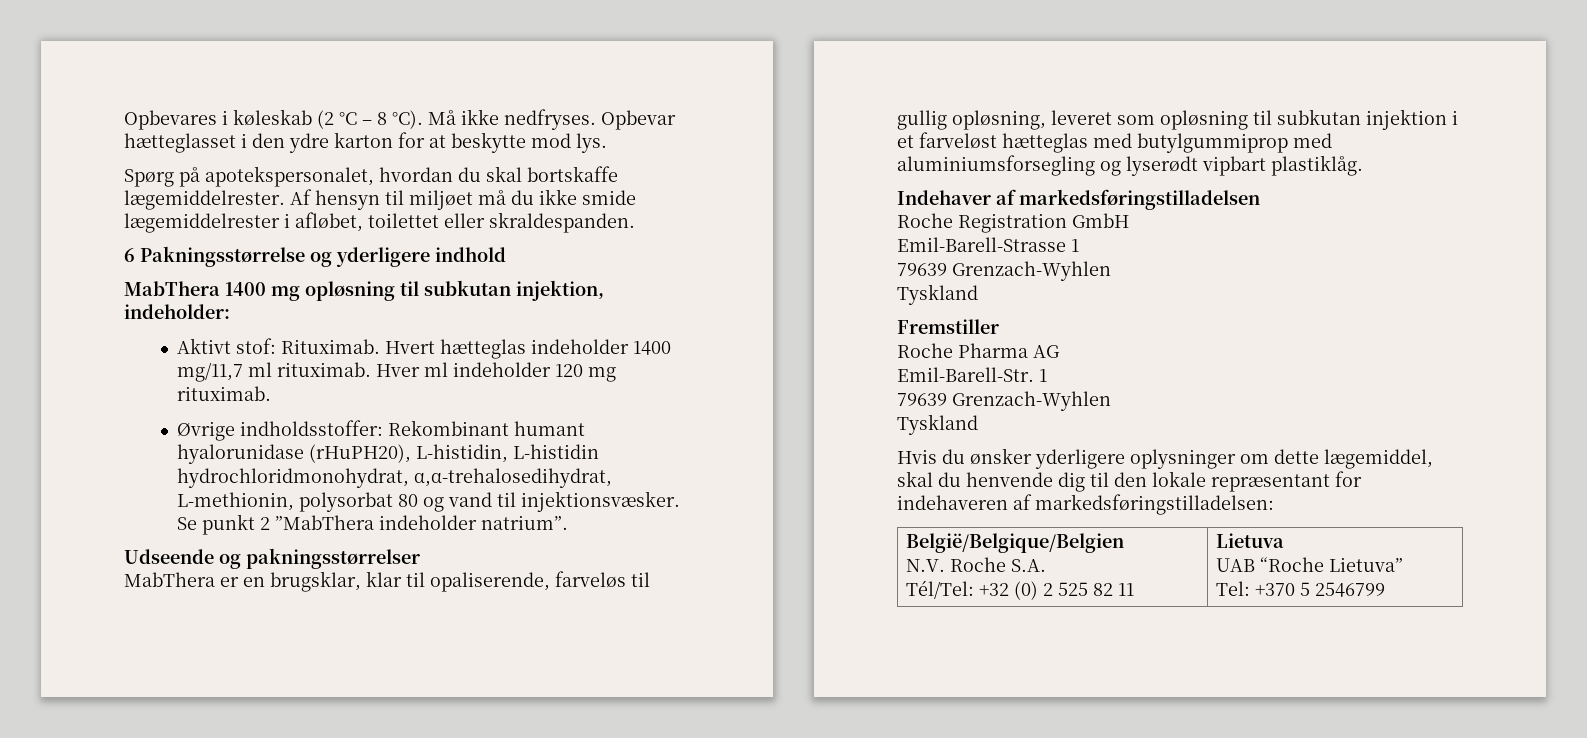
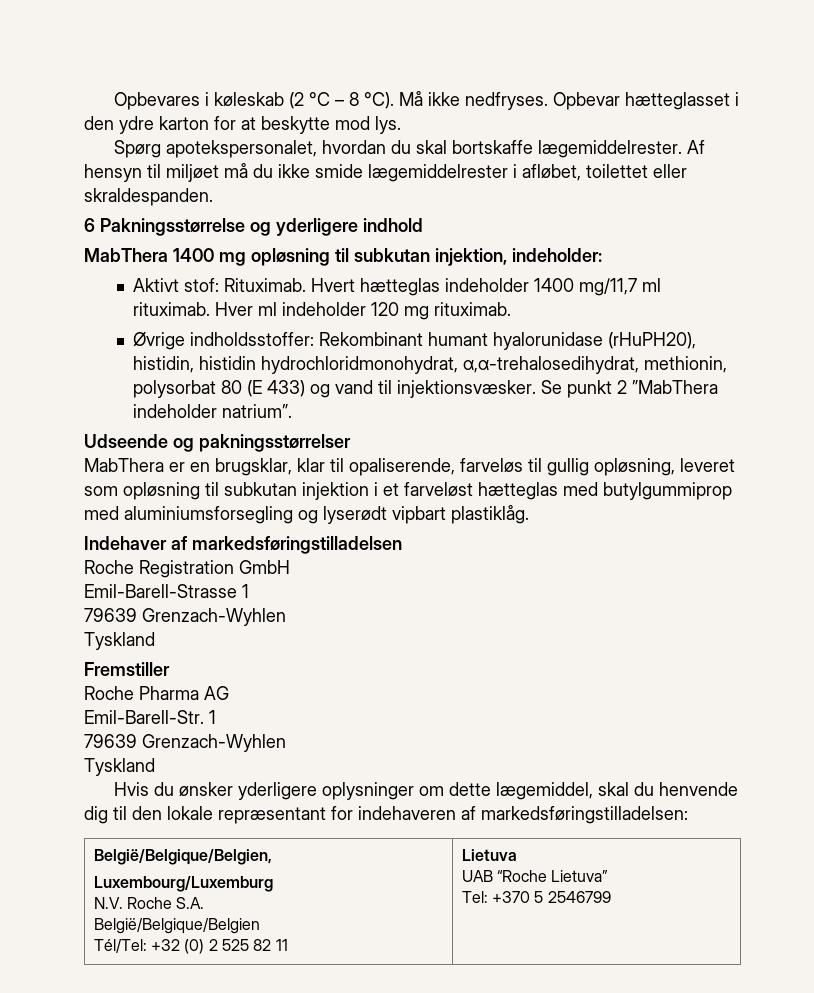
[179,167,200,187] på -> (161, 149) none
[415,444,599,463] L-histidin, L-histidin -> [132,356,256,373] histidin, histidin
[176,492,294,511] L-methionin, -> [643,356,727,373] methionin,
(418, 500) none -> [246,380,305,397] (E 433)
[906,533,1125,553] België/Belgique/Belgien -> [93,849,272,865] [93,876,273,892] België/Belgique/Belgien, // Luxembourg/Luxemburg
(1047, 565) none -> [93,918,260,934] // België/Belgique/Belgien

